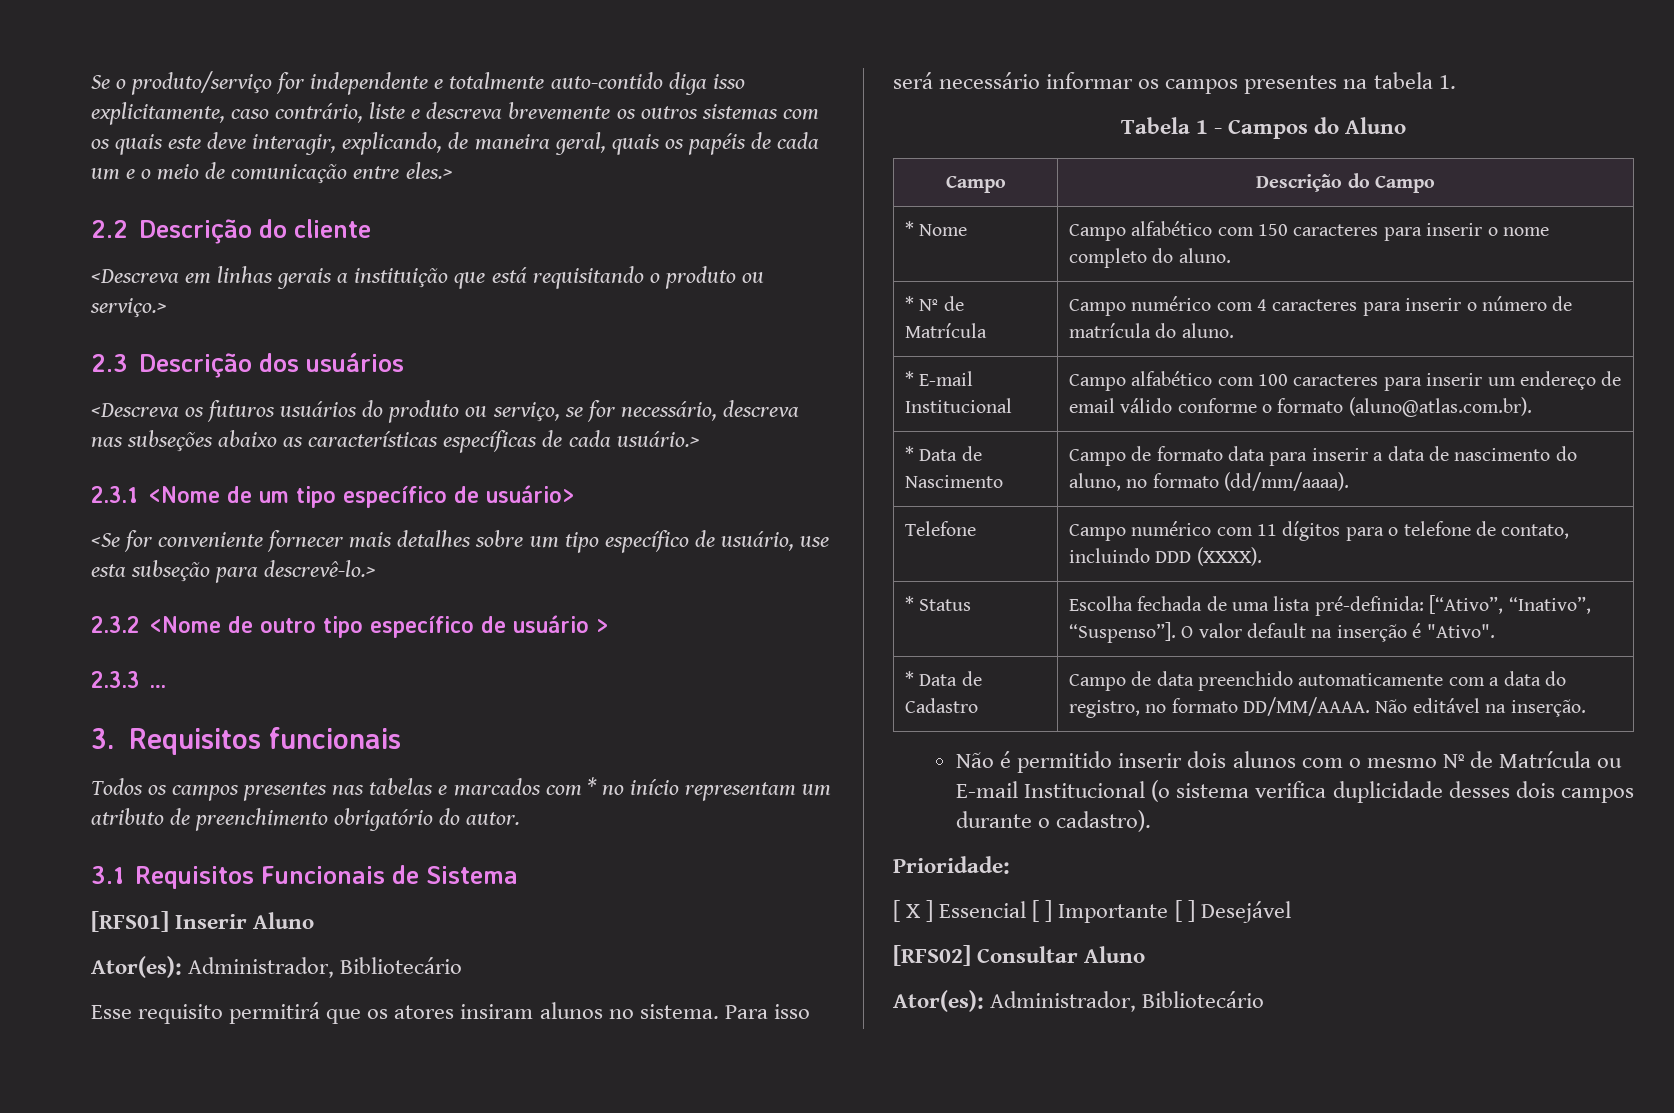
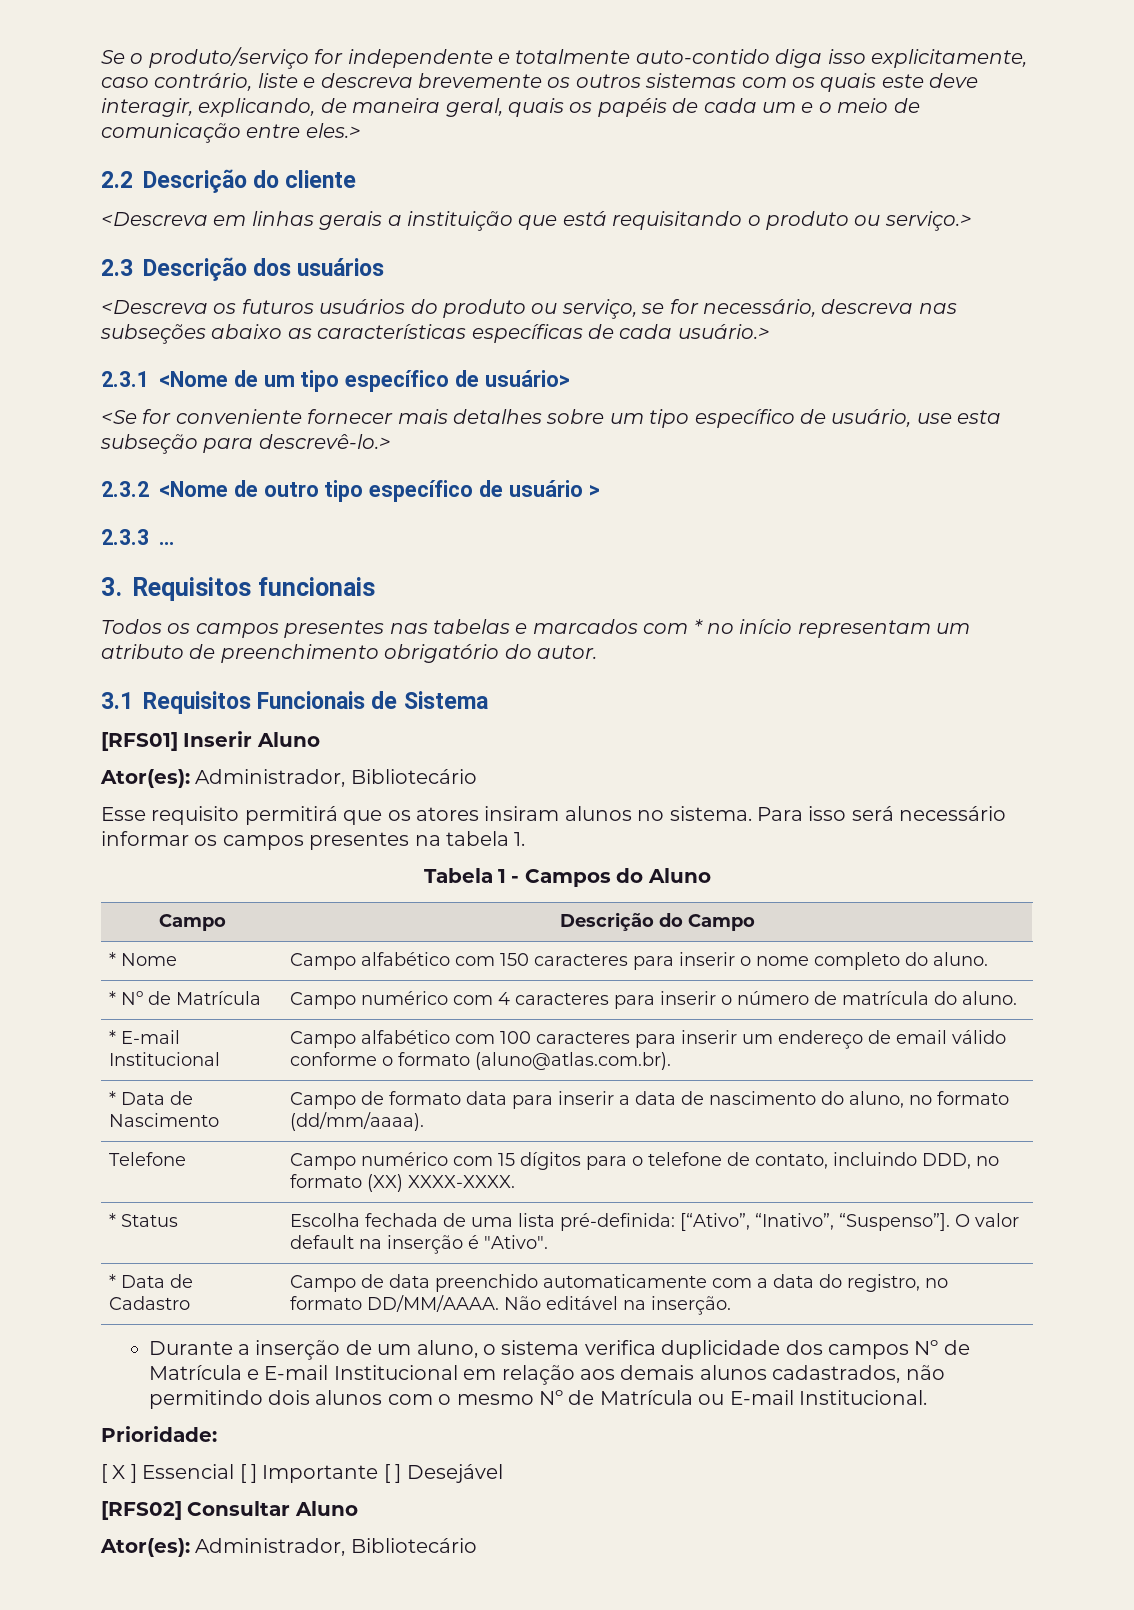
[1256,524,1277,536] 11 -> [498,1153,516,1166] 15
[1155,547,1262,566] DDD (XXXX). -> [922,1153,1000,1169] [290,1174,516,1192] DDD, no formato (XX) XXXX-XXXX.
[956,751,1183,773] Não é permitido inserir -> [148,1340,970,1360] [148,1365,945,1385] [148,1390,263,1409] Durante a inserção de um aluno, o sistema verifica duplicidade dos campos Nº de Matrícula e E-mail Institucional em relação aos demais alunos cadastrados, não permitindo
[1024,780,1634,803] [956,810,1152,832] Institucional (o sistema verifica duplicidade desses dois campos durante o cadastro). -> [799,1390,928,1405] Institucional.

